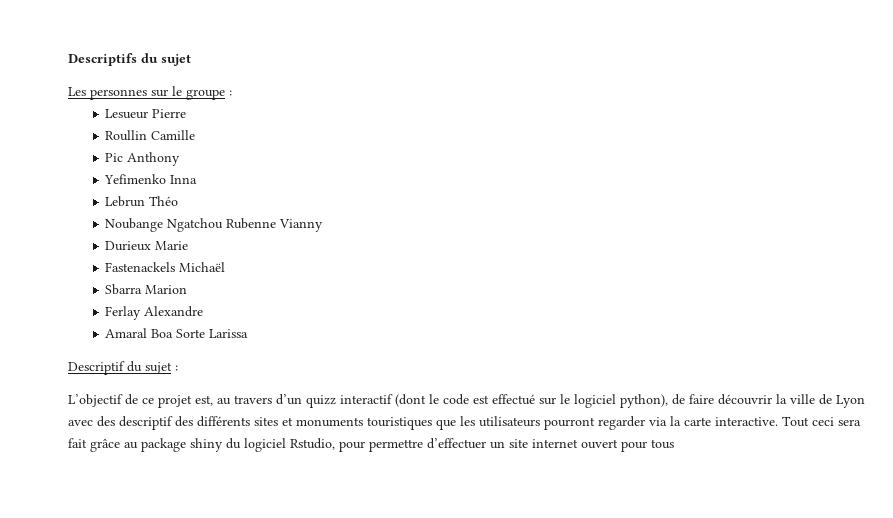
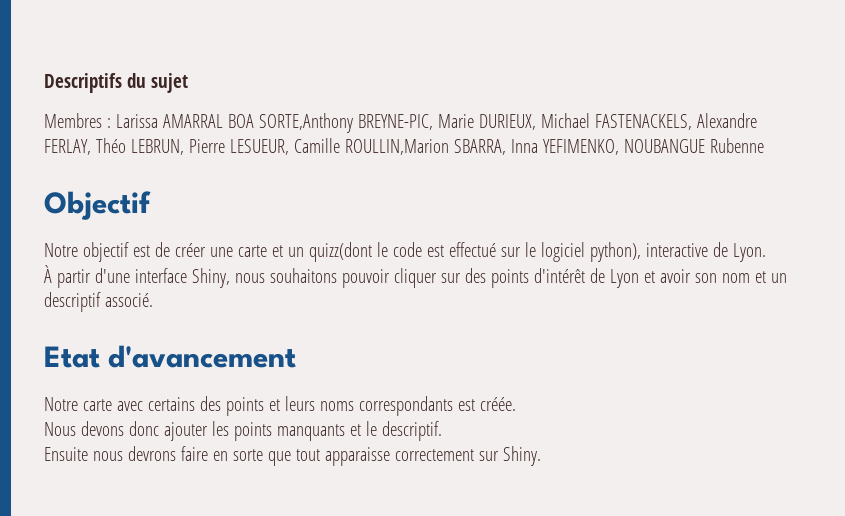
[68,86,232,100] [105,109,187,119] [105,130,196,141] [105,152,181,166] [104,174,198,184] [105,196,179,207] [105,218,324,232] [105,241,189,251] [105,262,226,272] [105,284,188,295] [105,306,204,320] [105,328,249,338] [68,361,178,375] [68,394,426,408] Les personnes sur le groupe : // Lesueur Pierre // Roullin Camille // Pic Anthony // Yefimenko Inna // Lebrun Théo // Noubange Ngatchou Rubenne Vianny // Durieux Marie // Fastenackels Michaël // Sbarra Marion // Ferlay Alexandre // Amaral Boa Sorte Larissa // Descriptif du sujet : // L’objectif de ce projet est, au travers d’un quizz interactif (dont -> [44,113,757,133] [44,138,764,155] [44,191,151,220] [44,242,372,262] Membres : Larissa AMARRAL BOA SORTE,Anthony BREYNE-PIC, Marie DURIEUX, Michael FASTENACKELS, Alexandre FERLAY, Théo LEBRUN, Pierre LESUEUR, Camille ROULLIN,Marion SBARRA, Inna YEFIMENKO, NOUBANGUE Rubenne // Objectif // Notre objectif est de créer une carte et un quizz(dont
[672,394,865,408] [68,416,861,430] [68,438,674,452] de faire découvrir la ville de Lyon avec des descriptif des différents sites et monuments touristiques que les utilisateurs pourront regarder via la carte interactive. Tout ceci sera fait grâce au package shiny du logiciel Rstudio, pour permettre d’effectuer un site internet ouvert pour tous -> [645,242,766,262] [44,265,787,288] [44,292,153,312] [44,345,297,368] [44,396,516,416] [44,421,442,441] [44,446,541,466] interactive de Lyon. // À partir d'une interface Shiny, nous souhaitons pouvoir cliquer sur des points d'intérêt de Lyon et avoir son nom et un descriptif associé. // Etat d'avancement // Notre carte avec certains des points et leurs noms correspondants est créée. // Nous devons donc ajouter les points manquants et le descriptif. // Ensuite nous devrons faire en sorte que tout apparaisse correctement sur Shiny.

